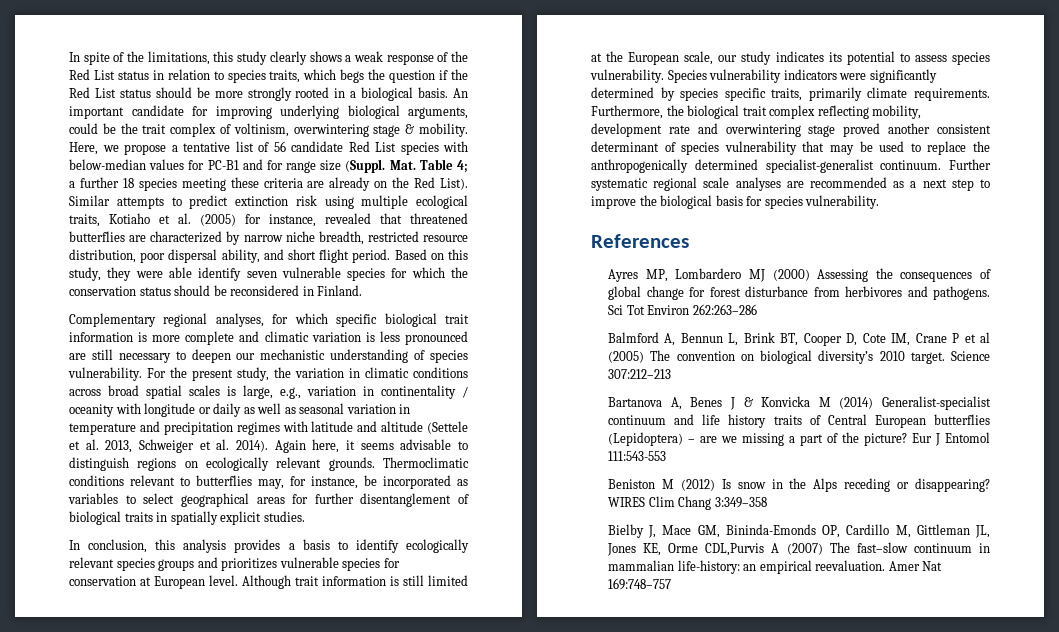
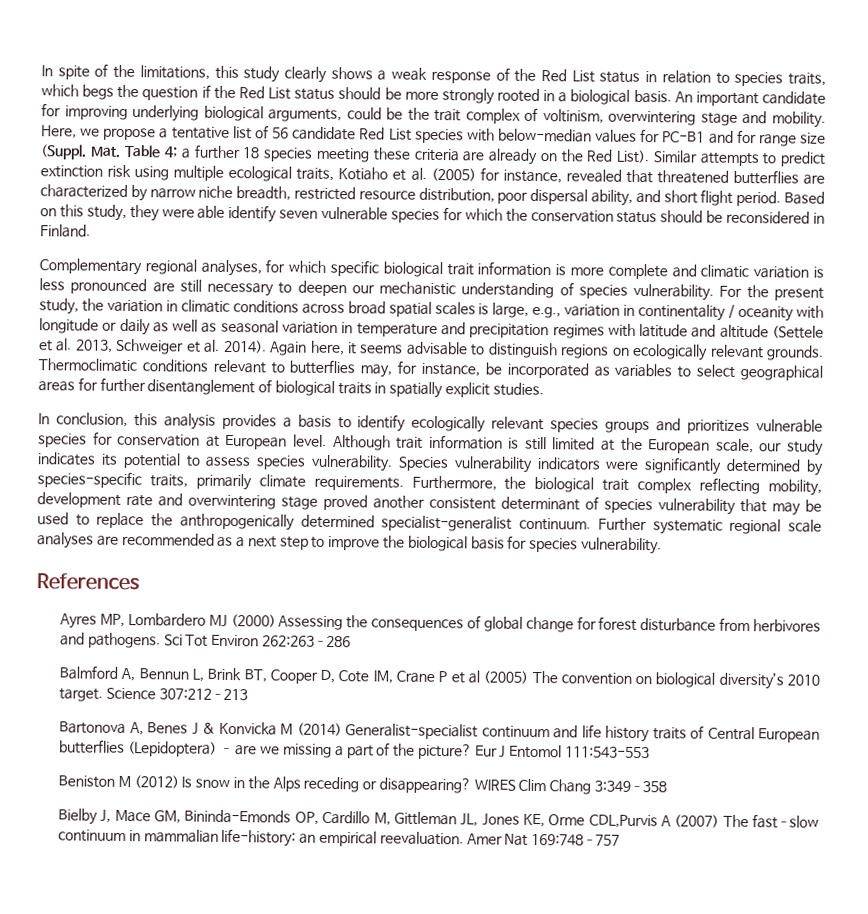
[405,124,415,134] & -> [742,110,768,125] and
[680,88,766,101] species specific -> [37,471,142,489] species-specific
[608,397,663,407] Bartanova -> [59,721,127,735] Bartonova

